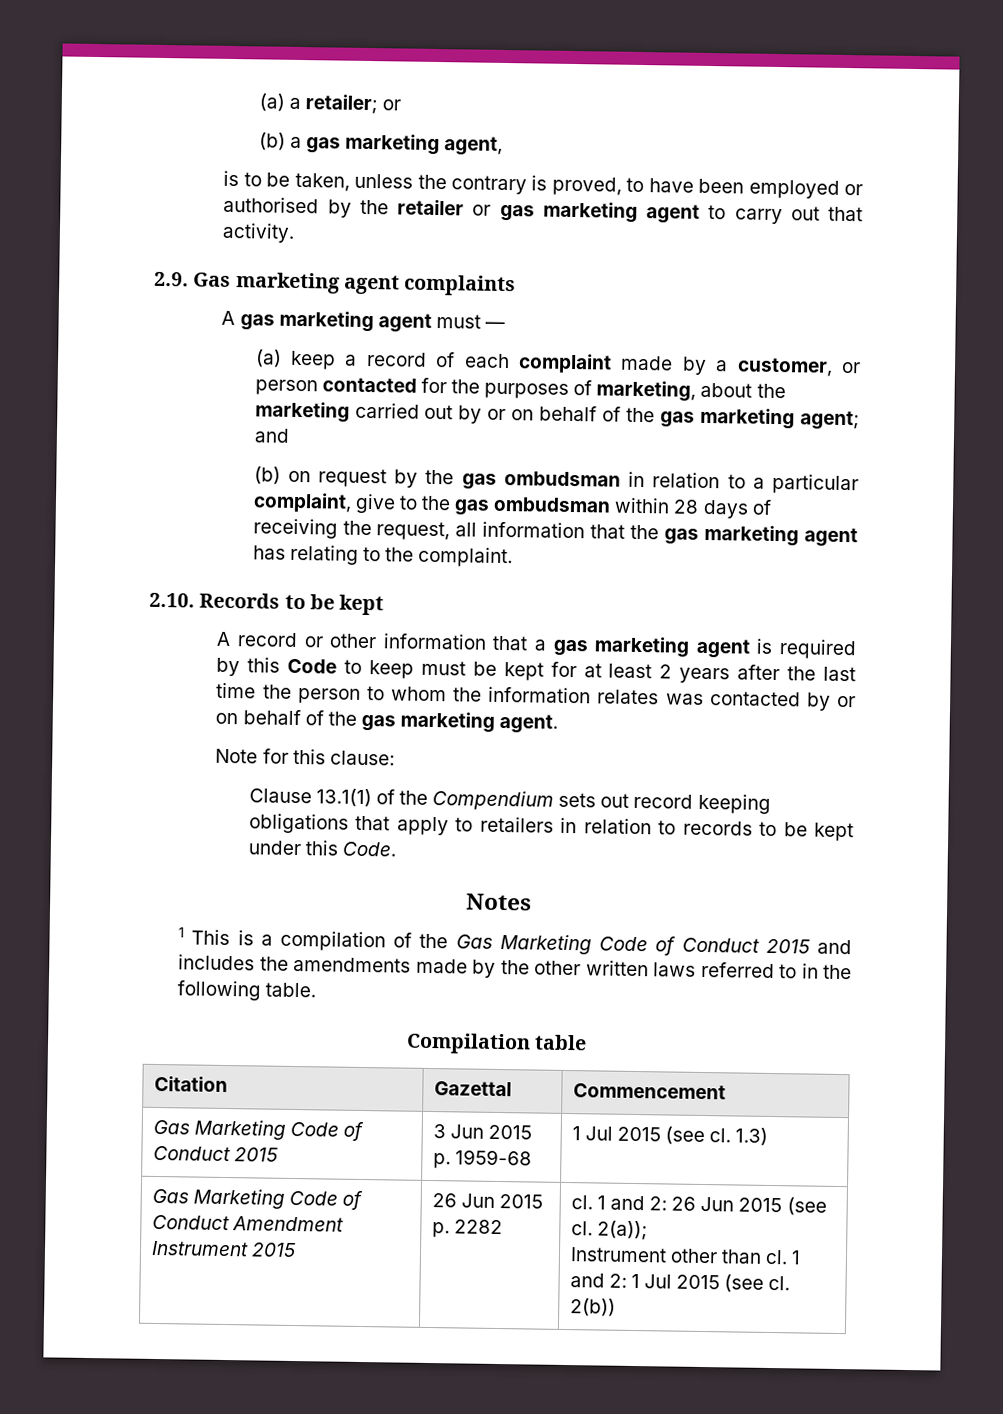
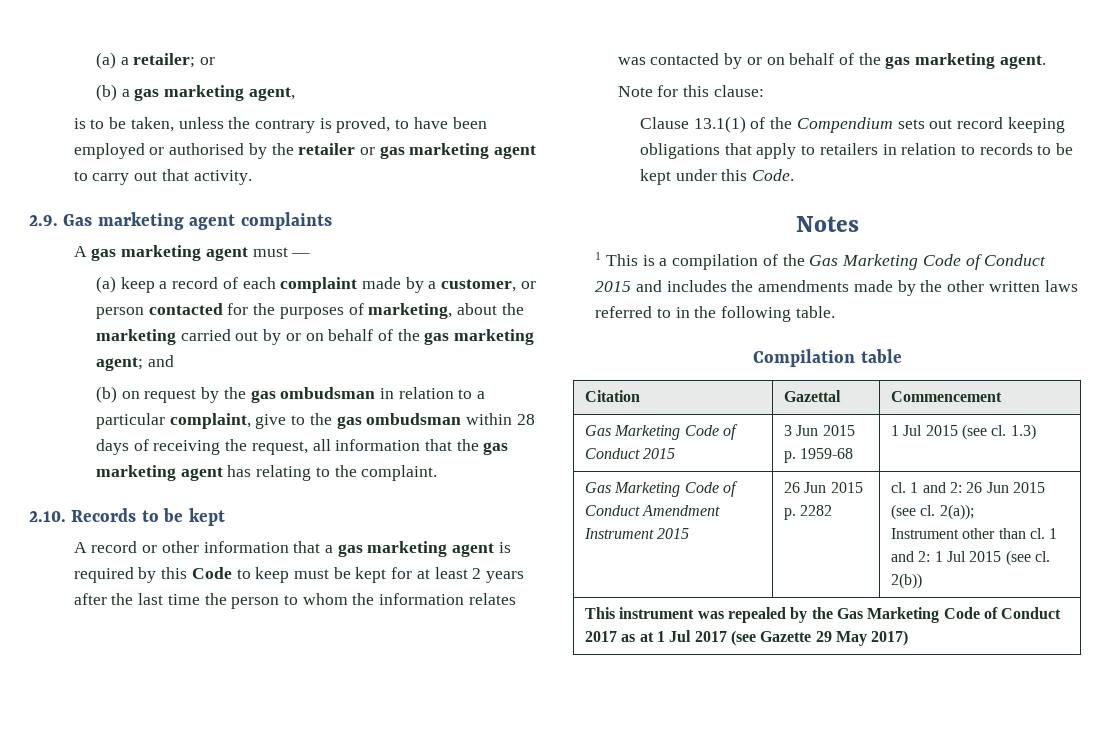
(616, 1307) none -> [585,607,1062,623] [585,630,909,646] // This instrument was repealed by the Gas Marketing Code of Conduct 2017 as at 1 Jul 2017 (see Gazette 29 May 2017)

